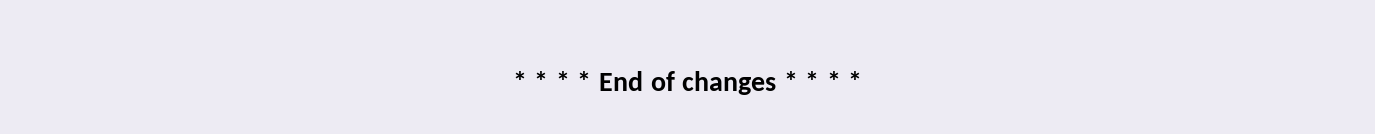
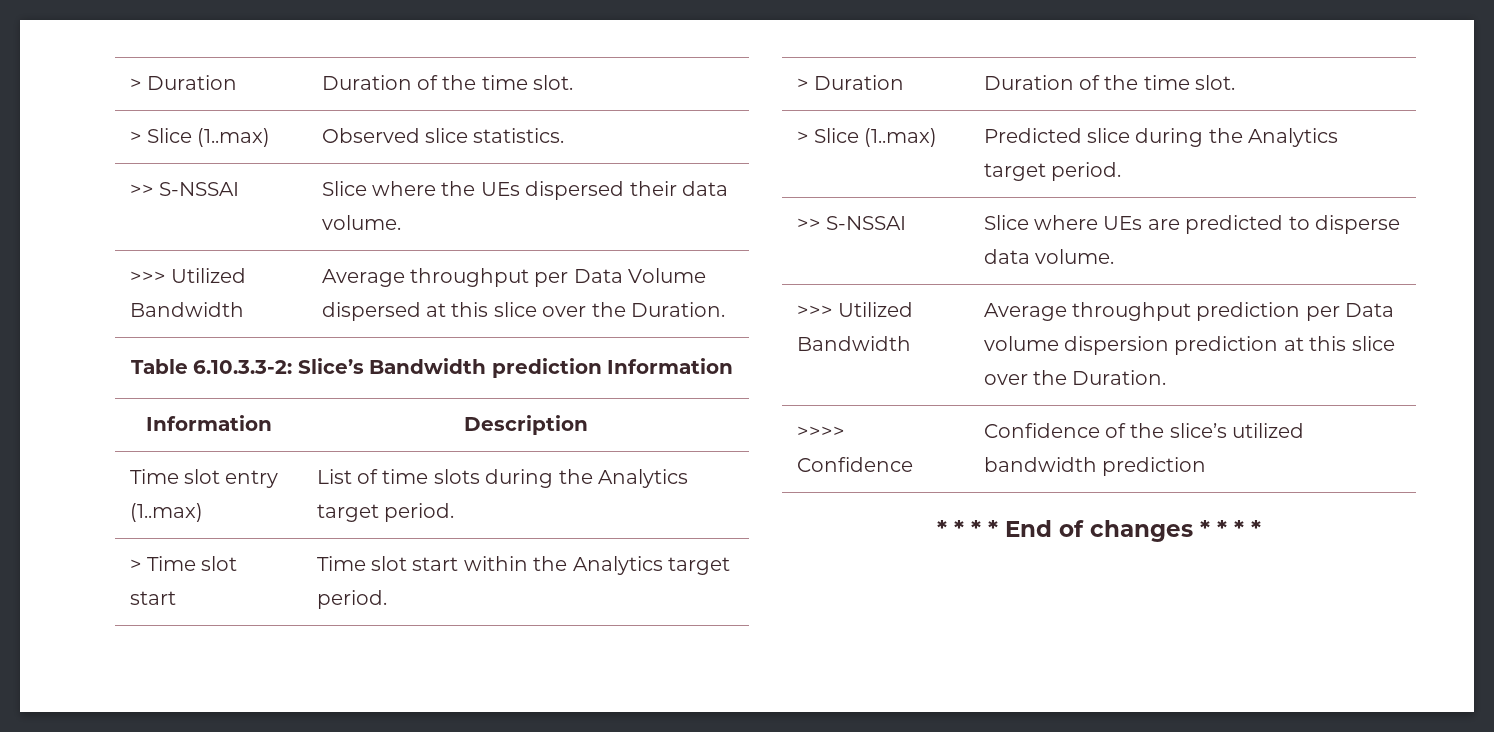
(512, 81) none -> [129,75,237,90] [321,75,574,90] [129,128,271,147] [321,128,565,143] [129,182,239,196] [321,181,728,200] [321,215,401,230] [129,268,246,283] [129,302,244,317] [321,268,707,287] [321,302,725,321] [131,358,733,378] [146,415,272,431] [463,415,588,435] [129,469,279,488] [129,503,203,522] [316,469,688,488] [316,503,454,522] [129,556,238,571] [129,591,176,605] [316,556,730,575] [316,590,387,609] [796,75,904,90] [983,75,1236,90] [796,128,938,147] [983,128,1339,147] [983,162,1121,181] [796,216,906,230] [983,215,1400,234] [983,249,1114,264] [796,302,913,317] [796,336,911,351] [983,302,1395,321] [983,336,1395,355] [983,370,1167,385] [796,426,845,438] [796,457,913,472] [983,423,1305,438] [983,457,1206,476] > Duration | Duration of the time slot. // > Slice (1..max) | Observed slice statistics. // >> S-NSSAI | Slice where the UEs dispersed their data volume. // >>> Utilized Bandwidth | Average throughput per Data Volume dispersed at this slice over the Duration. // Table 6.10.3.3-2: Slice’s Bandwidth prediction Information // Information | Description // Time slot entry (1..max) | List of time slots during the Analytics target period. // > Time slot start | Time slot start within the Analytics target period. // > Duration | Duration of the time slot. // > Slice (1..max) | Predicted slice during the Analytics target period. // >> S-NSSAI | Slice where UEs are predicted to disperse data volume. // >>> Utilized Bandwidth | Average throughput prediction per Data volume dispersion prediction at this slice over the Duration. // >>>> Confidence | Confidence of the slice’s utilized bandwidth prediction //

